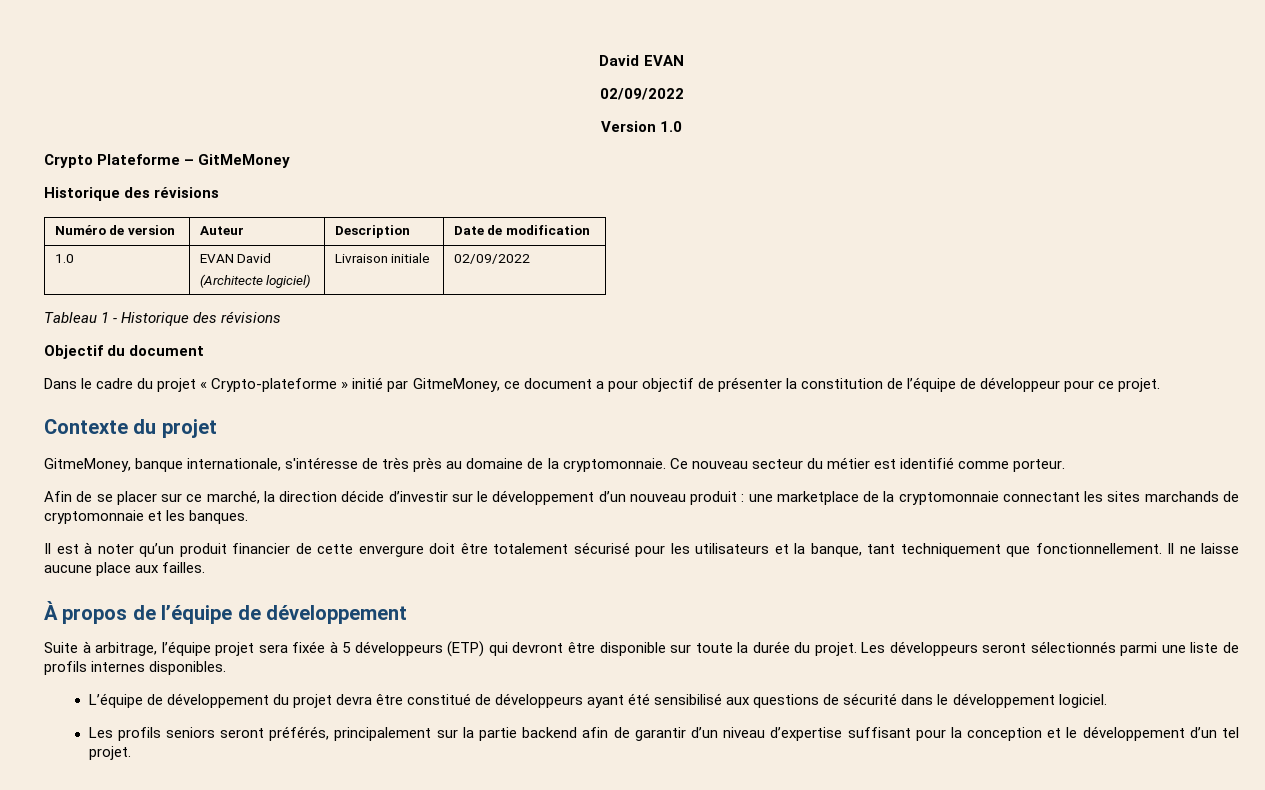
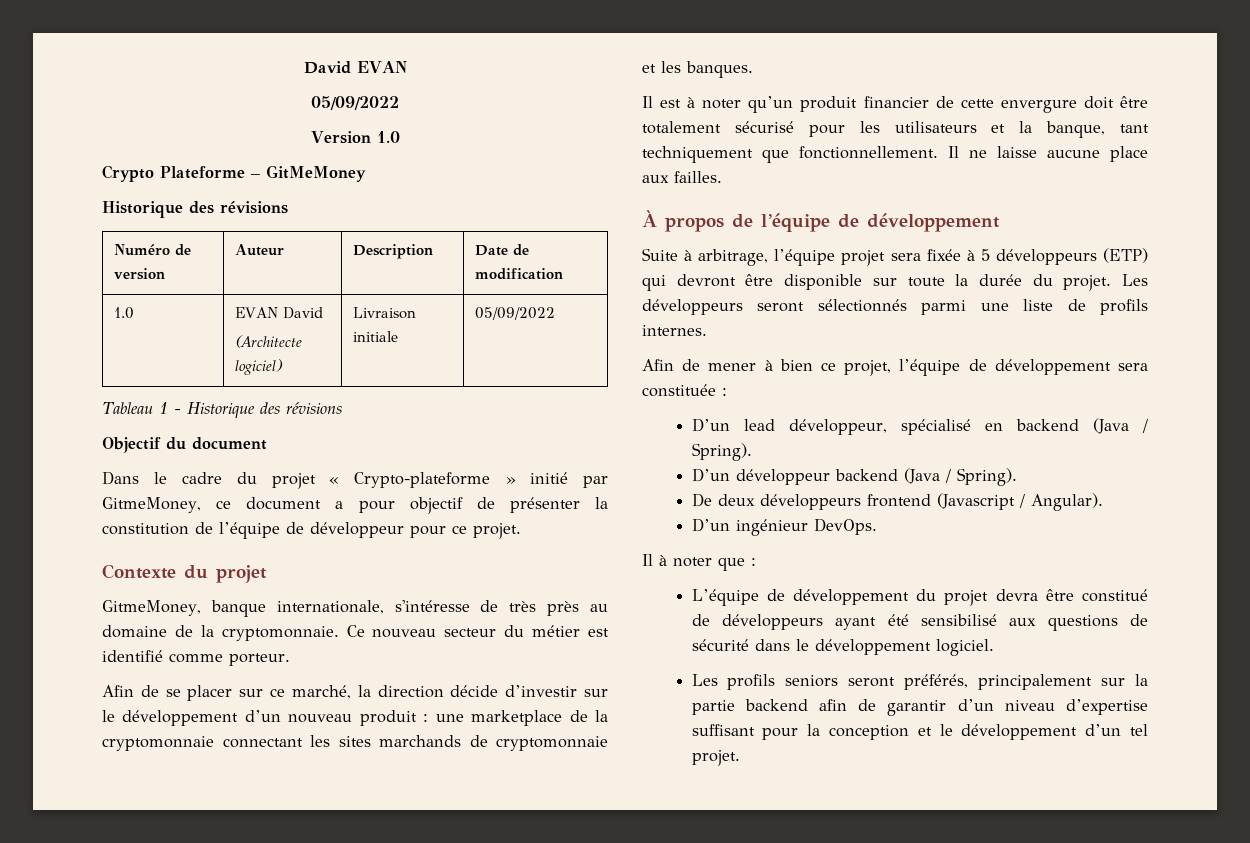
[599,88,684,100] 02/09/2022 -> [311,96,399,110] 05/09/2022
[453,254,530,264] 02/09/2022 -> [474,307,555,320] 05/09/2022
[91,661,227,675] internes disponibles. -> [642,325,707,336] [642,359,1148,376] [642,384,727,397] [691,418,1148,435] [691,443,752,461] [691,468,1017,486] [691,493,1103,511] [691,518,877,536] [642,554,756,571] internes. // Afin de mener à bien ce projet, l’équipe de développement sera constituée : // D’un lead développeur, spécialisé en backend (Java / Spring). // D’un développeur backend (Java / Spring). // De deux développeurs frontend (Javascript / Angular). // D’un ingénieur DevOps. // Il à noter que :

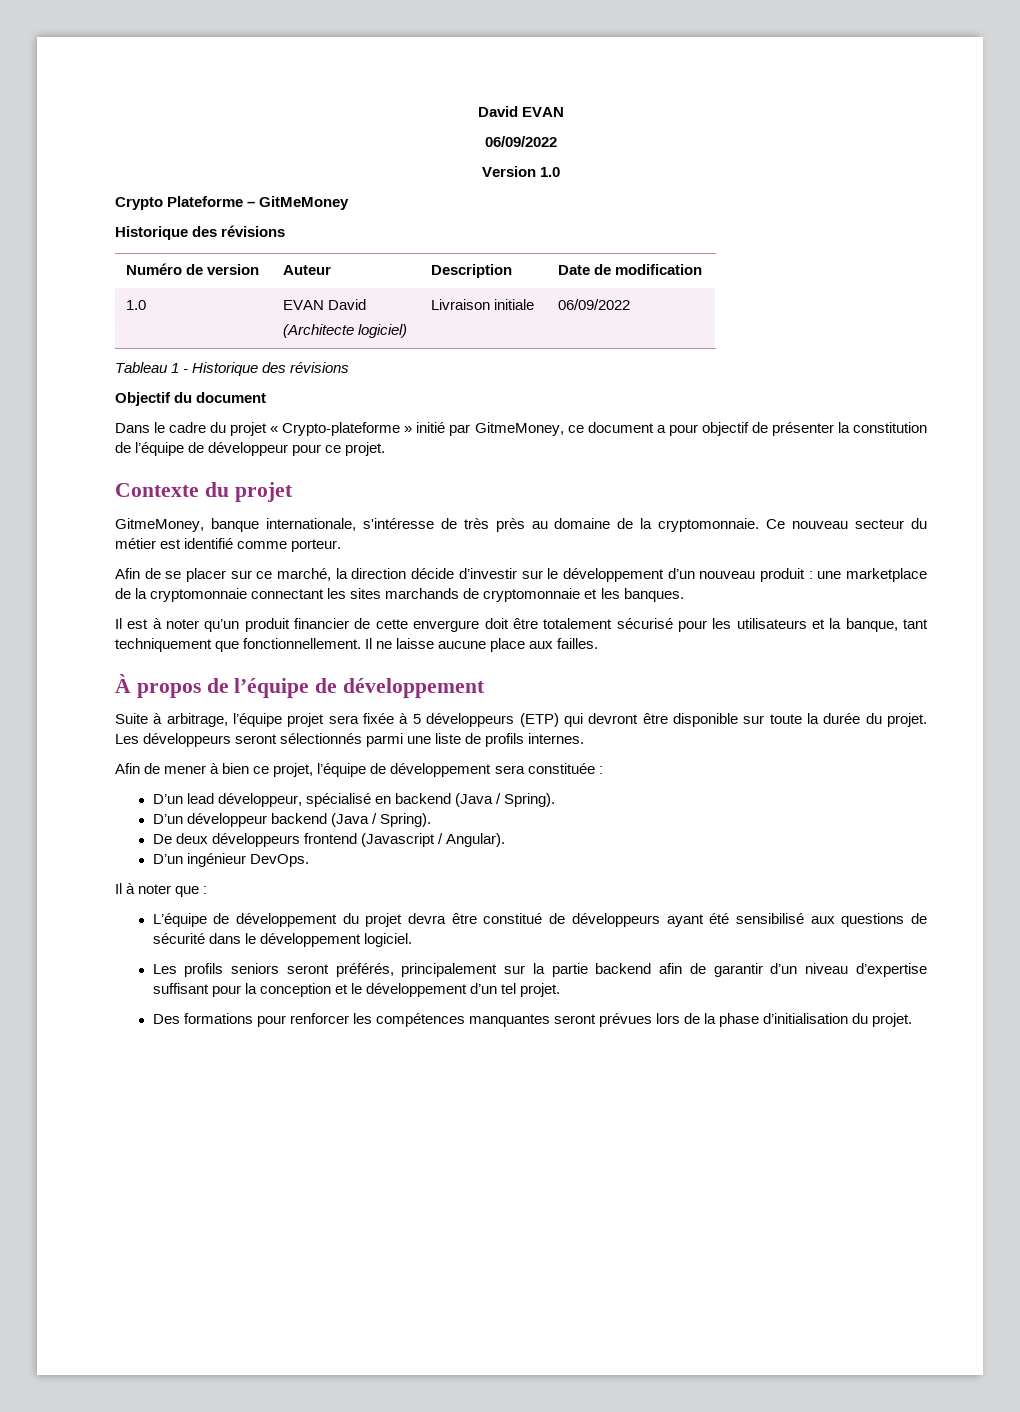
[311,96,399,110] 05/09/2022 -> [485,136,557,147] 06/09/2022
[474,307,555,320] 05/09/2022 -> [557,299,630,310] 06/09/2022
(740, 758) none -> [152,1013,913,1027] // Des formations pour renforcer les compétences manquantes seront prévues lors de la phase d’initialisation du projet.

